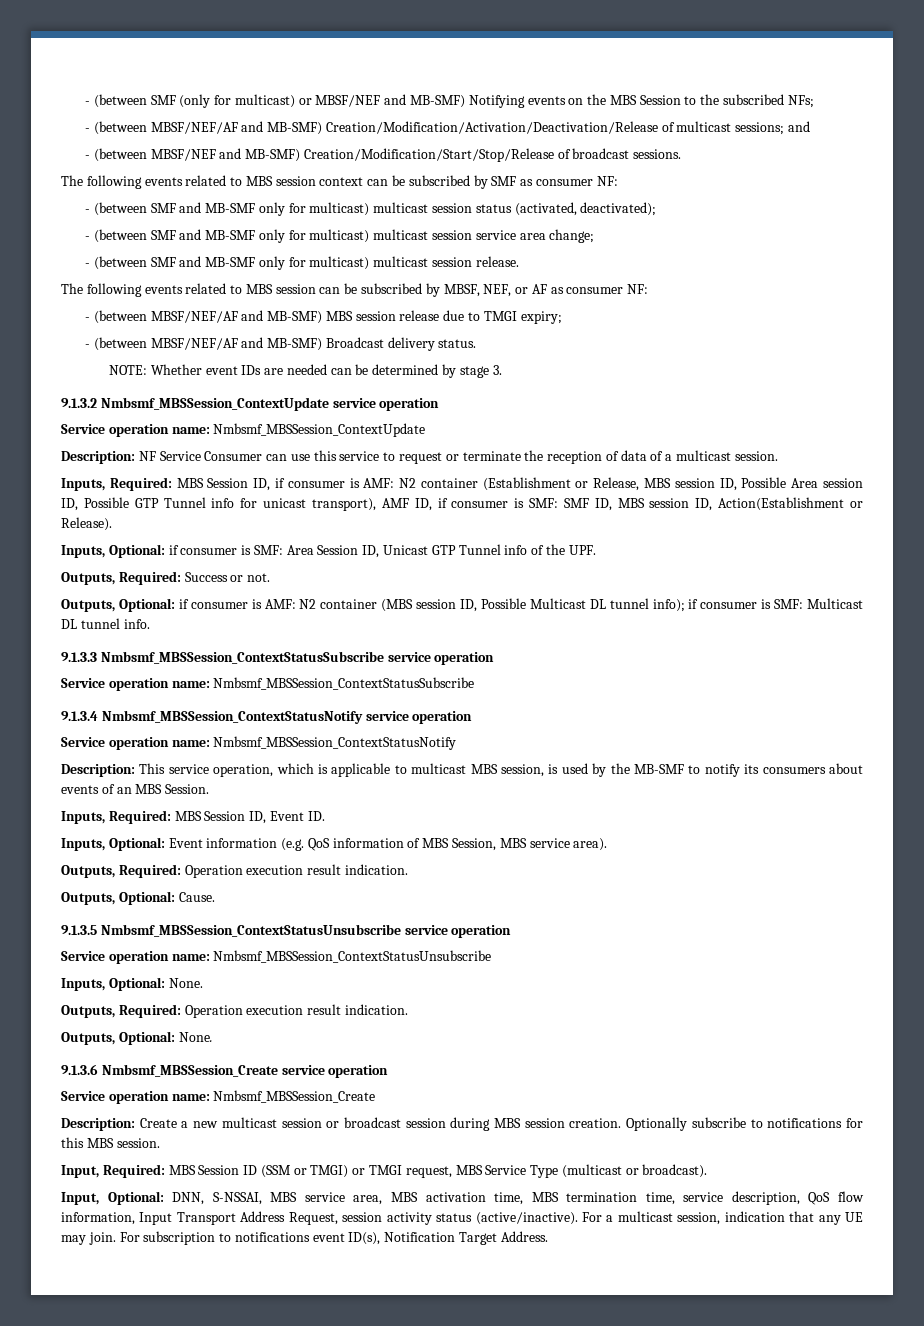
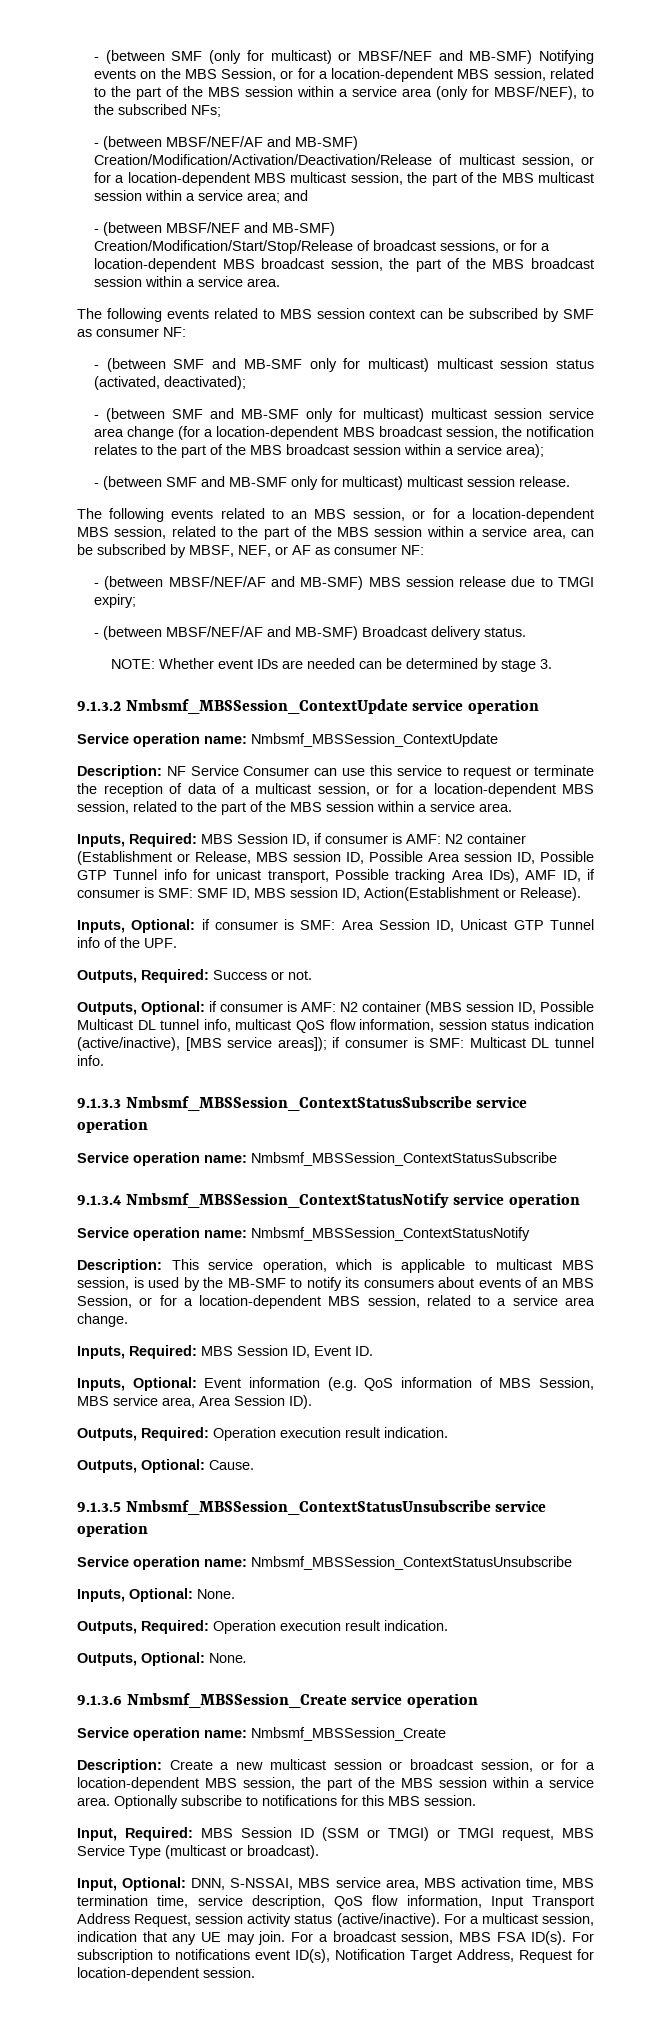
[639,95,681,105] Session -> [221,68,594,82] [94,86,578,100] Session, or for a location-dependent MBS session, related to the part of the MBS session within a service area (only for MBSF/NEF),
[735,122,785,135] sessions; -> [521,154,594,167] [94,172,594,186] [94,190,281,203] session, or for a location-dependent MBS multicast session, the part of the MBS multicast session within a service area;
[633,149,682,159] sessions. -> [440,240,551,253] [94,258,594,272] [94,276,281,287] sessions, or for a location-dependent MBS broadcast session, the part of the MBS broadcast session within a service area.
[549,229,595,243] change; -> [127,426,594,440] [94,444,545,458] change (for a location-dependent MBS broadcast session, the notification relates to the part of the MBS broadcast session within a service area);
[245,284,316,294] MBS session -> [290,508,594,522] [77,526,566,540] an MBS session, or for a location-dependent MBS session, related to the part of the MBS session within a service area,
[734,451,778,461] session. -> [317,783,594,797] [77,801,512,815] session, or for a location-dependent MBS session, related to the part of the MBS session within a service area.
[311,498,376,511] transport), -> [267,869,519,883] transport, Possible tracking Area IDs),
[652,599,685,612] info); -> [203,1019,594,1033] [77,1037,327,1051] info, multicast QoS flow information, session status indication (active/inactive), [MBS service areas]);
[165,784,210,794] Session. -> [77,1295,595,1309] [77,1313,128,1327] Session, or for a location-dependent MBS session, related to a service area change.
[573,838,608,851] area). -> [162,1395,312,1409] area, Area Session ID).
[405,1117,622,1131] session during MBS session creation. -> [480,1759,596,1772] [77,1777,595,1791] [77,1797,110,1806] session, or for a location-dependent MBS session, the part of the MBS session within a service area.
(140, 1237) none -> [318,1931,594,1945] a broadcast session, MBS FSA ID(s). For
[500,1231,548,1242] Address. -> [457,1949,594,1963] [77,1967,255,1981] Address, Request for location-dependent session.

